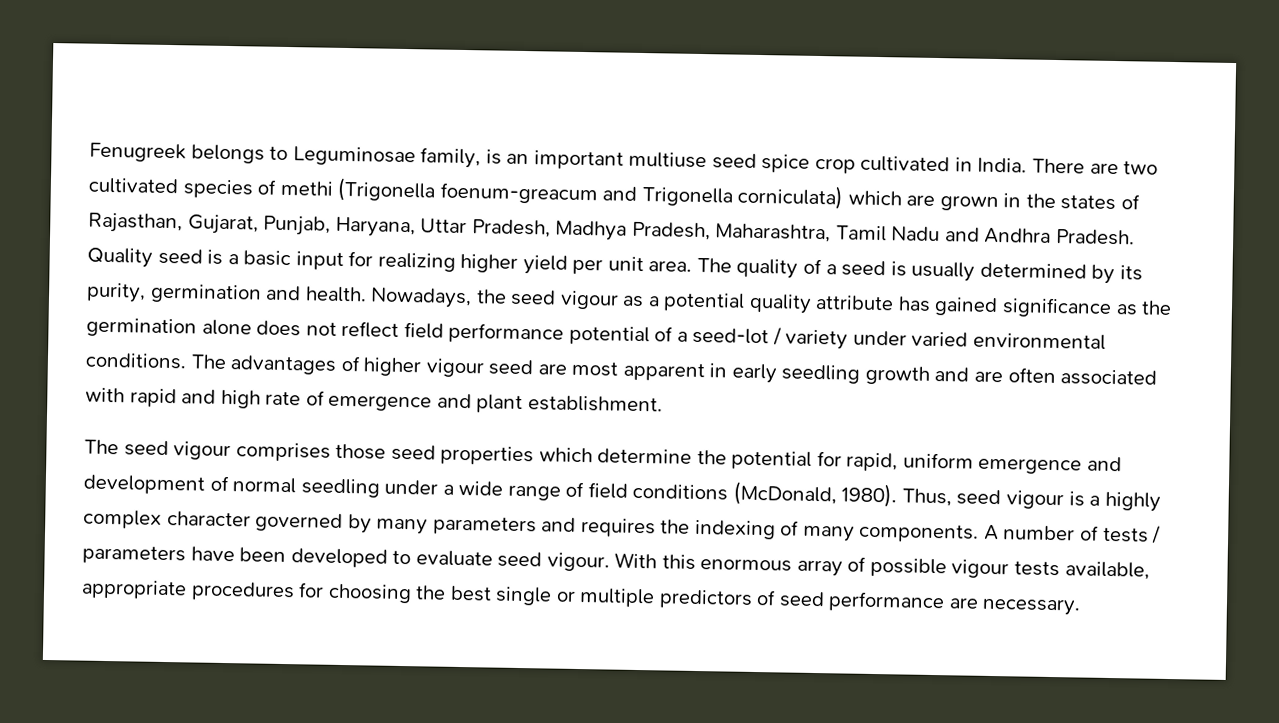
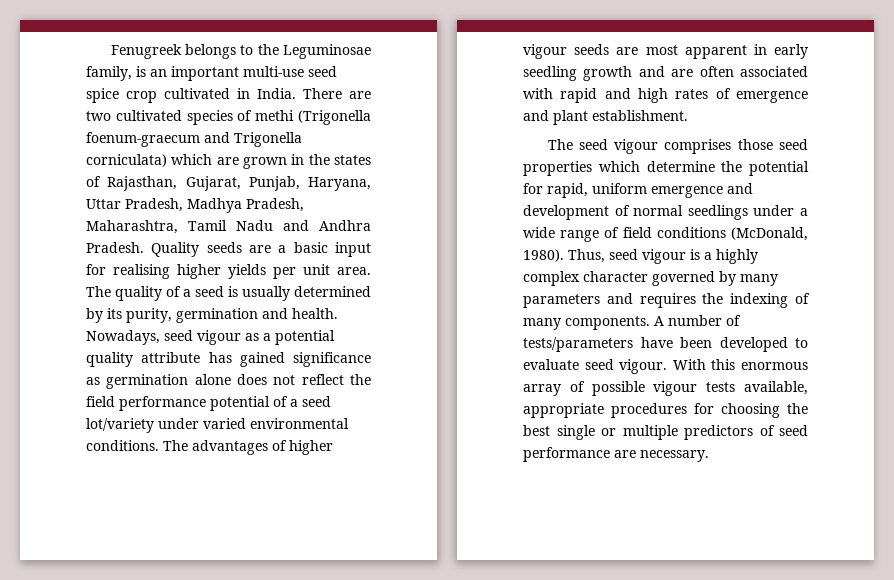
(289, 153) none -> [257,44,279,55] the
[628,151,708,169] multiuse -> [243,66,304,77] multi-use
[439,182,598,205] foenum-greacum -> [86,132,200,147] foenum-graecum
[157,248,224,265] seed is -> [206,242,271,253] seeds are
[377,252,568,275] realizing higher yield -> [113,264,266,279] realising higher yields
[475,289,507,304] the -> (160, 337) none
[1141,300,1173,316] the -> (100, 381) none
(400, 329) none -> [350,374,372,385] the
[692,327,849,350] seed-lot / variety -> [302,396,331,407] [86,418,154,433] seed lot/variety
[488,359,535,376] seed -> [574,44,610,55] seeds
[265,391,302,406] rate -> [675,89,709,99] rates
[300,478,380,498] seedling -> [687,205,748,220] seedlings
[1102,525,1162,544] [82,545,186,565] tests / parameters -> [523,337,633,352] tests/parameters

